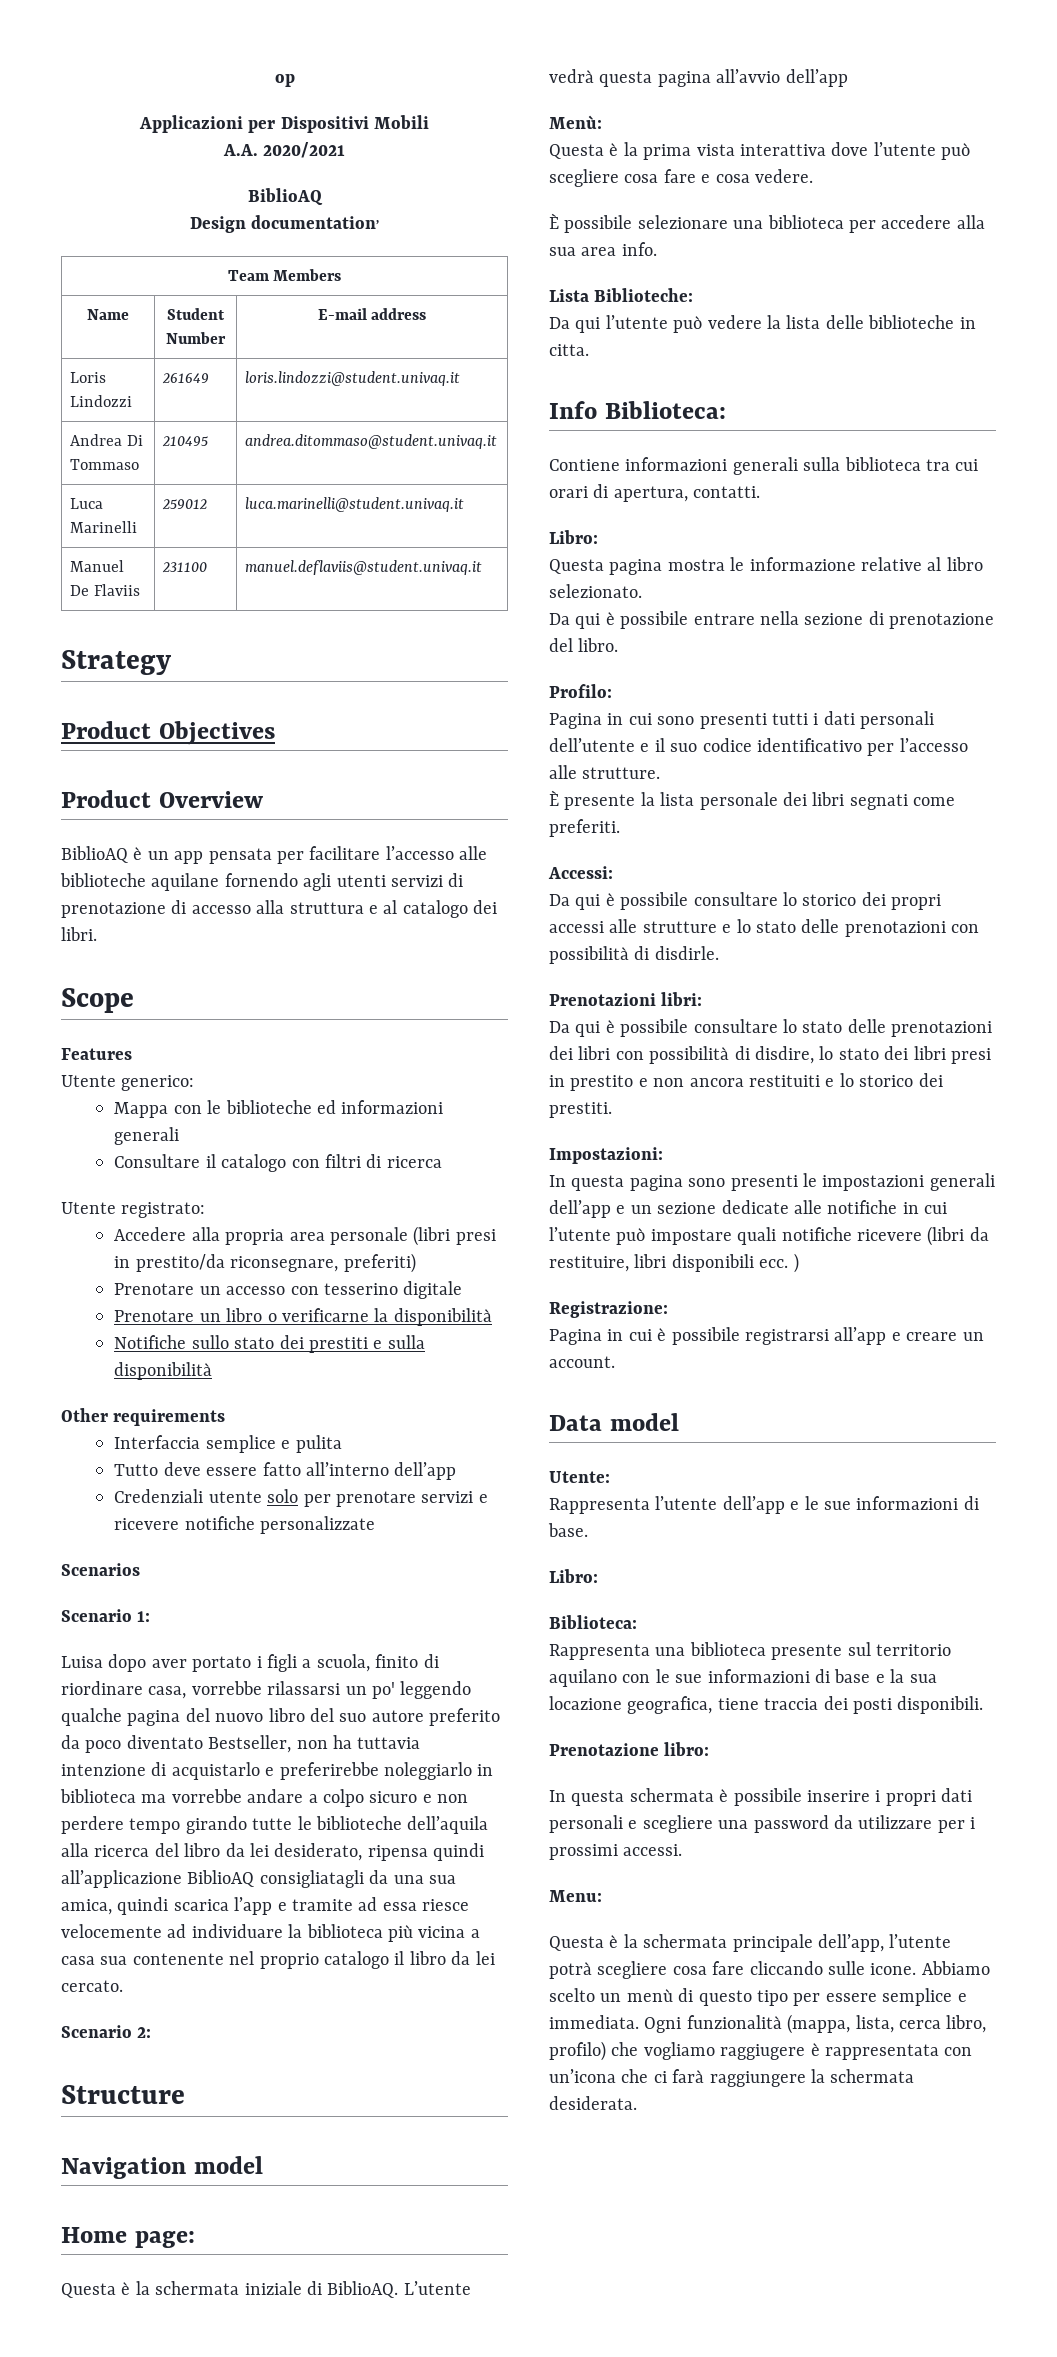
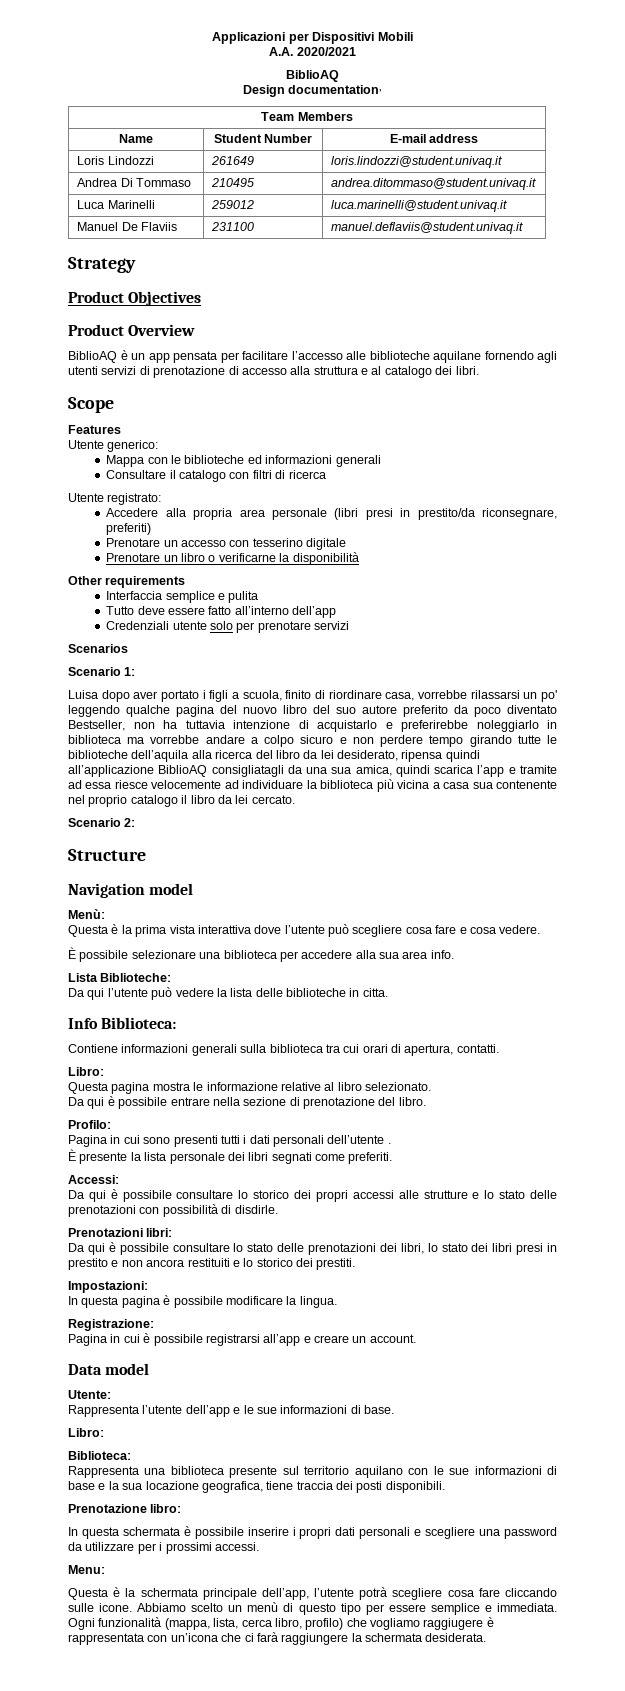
[274,74,295,87] op // -> (212, 38) none
[114,1335,425,1353] [114,1362,213,1380] // Notifiche sullo stato dei prestiti e sulla disponibilità -> (359, 558) none
[478,1494,488,1503] [114,1516,376,1534] e ricevere notifiche personalizzate -> (350, 625) none
[61,2227,195,2248] [61,2281,471,2298] [549,69,848,87] // Home page: // Questa è la schermata iniziale di BiblioAQ. L’utente vedrà questa pagina all’avvio dell’app -> (194, 889) none
[640,738,968,756] [549,765,661,779] e il suo codice identificativo per l’accesso alle strutture. -> [387,1143,391,1144] .
[578,1046,814,1064] libri con possibilità di disdire, -> [400,1243,424,1254] libri,
[688,1173,995,1191] [549,1200,948,1218] [549,1226,989,1246] [549,1253,799,1273] sono presenti le impostazioni generali dell’app e un sezione dedicate alle notifiche in cui l’utente può impostare quali notifiche ricevere (libri da restituire, libri disponibili ecc. ) -> [163,1295,337,1308] è possibile modificare la lingua.

